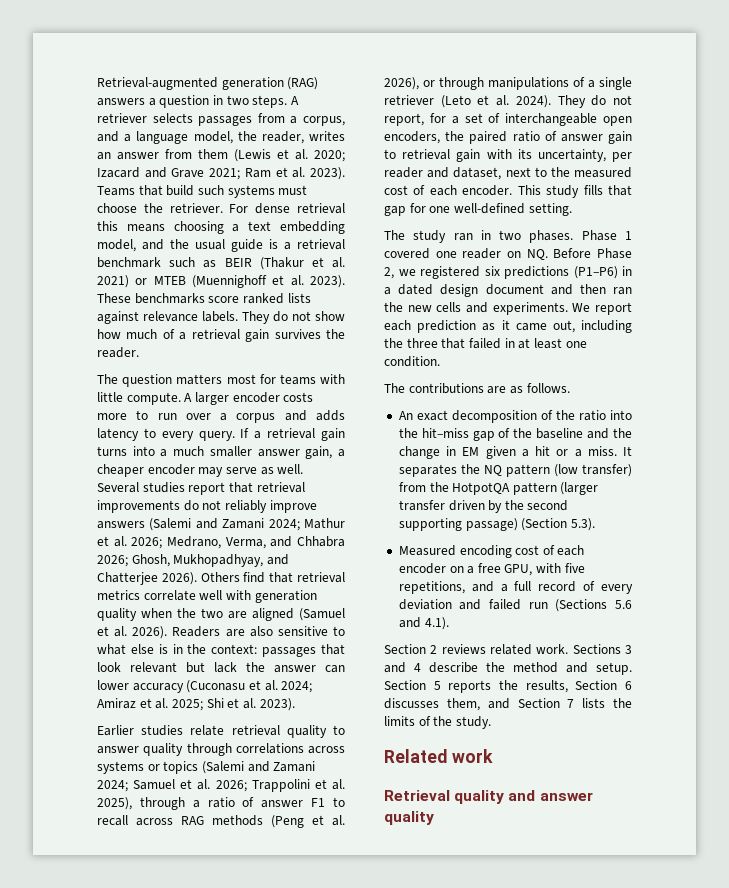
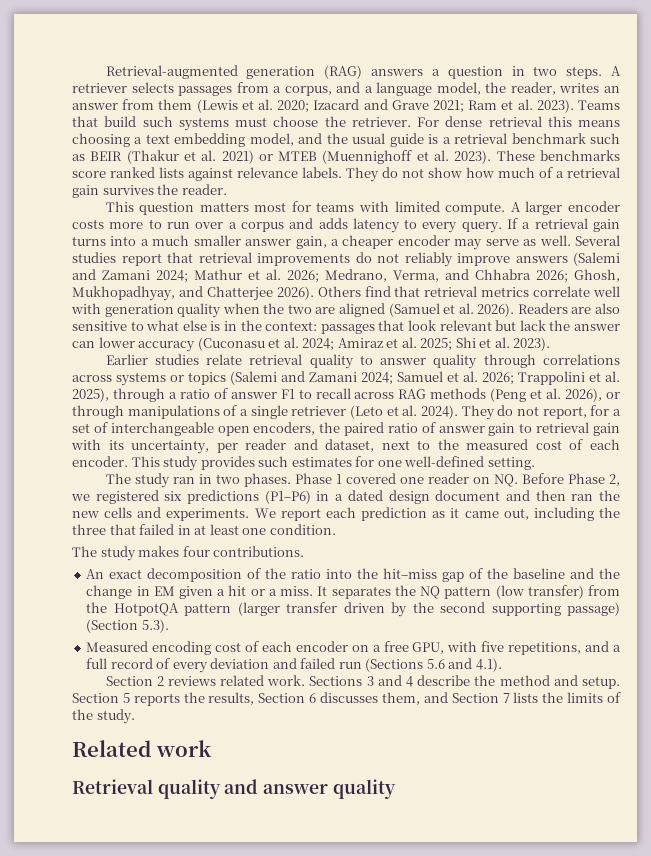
[97,374,118,384] The -> [105,201,134,212] This
[97,392,123,402] little -> [394,201,440,212] limited
[583,185,632,196] [384,206,406,216] fills that gap -> [200,456,352,470] provides such estimates
[408,383,570,394] contributions are as follows. -> [100,546,305,561] study makes four contributions.

